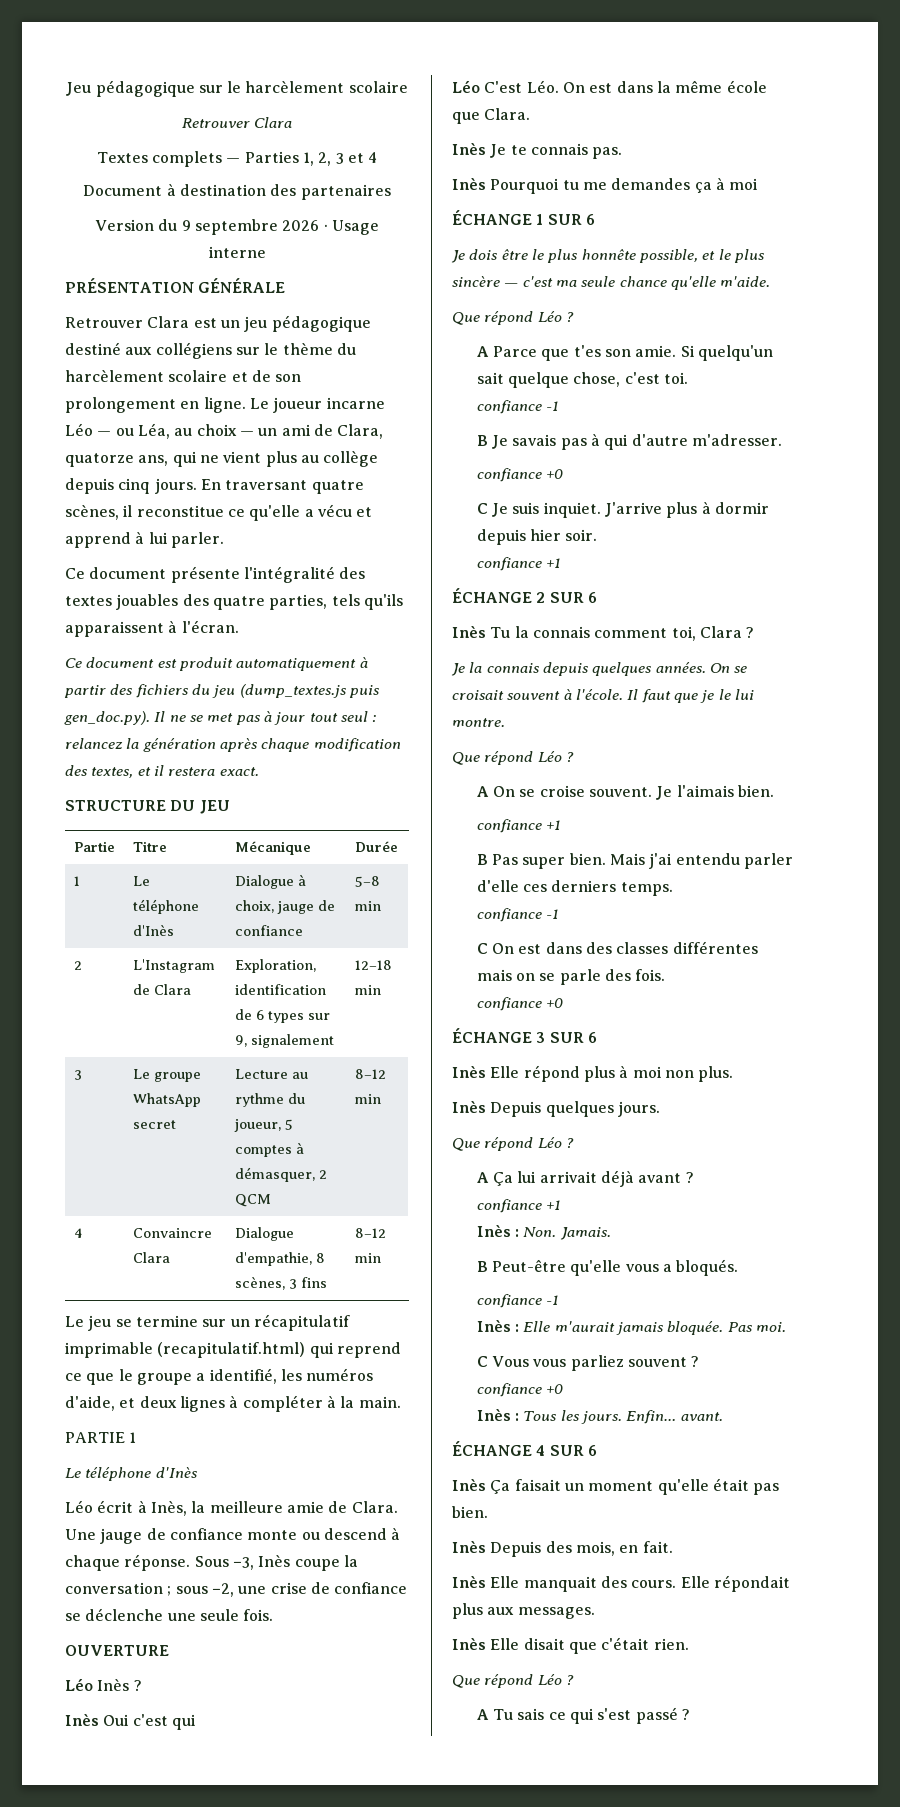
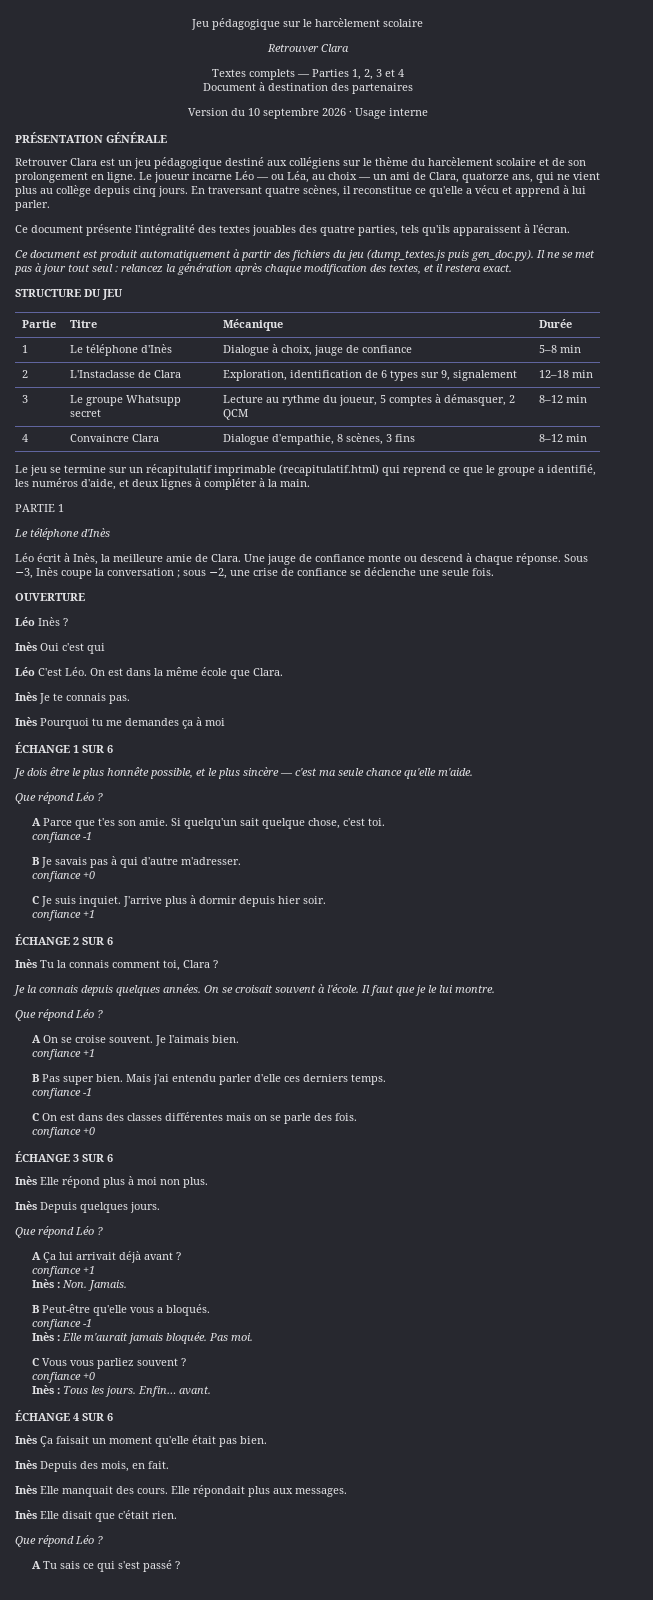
[181,220,191,231] 9 -> [247,108,260,116] 10
[132,959,215,973] L'Instagram -> [69,370,135,378] L'Instaclasse
[132,1093,201,1107] WhatsApp -> [125,395,181,406] Whatsupp

